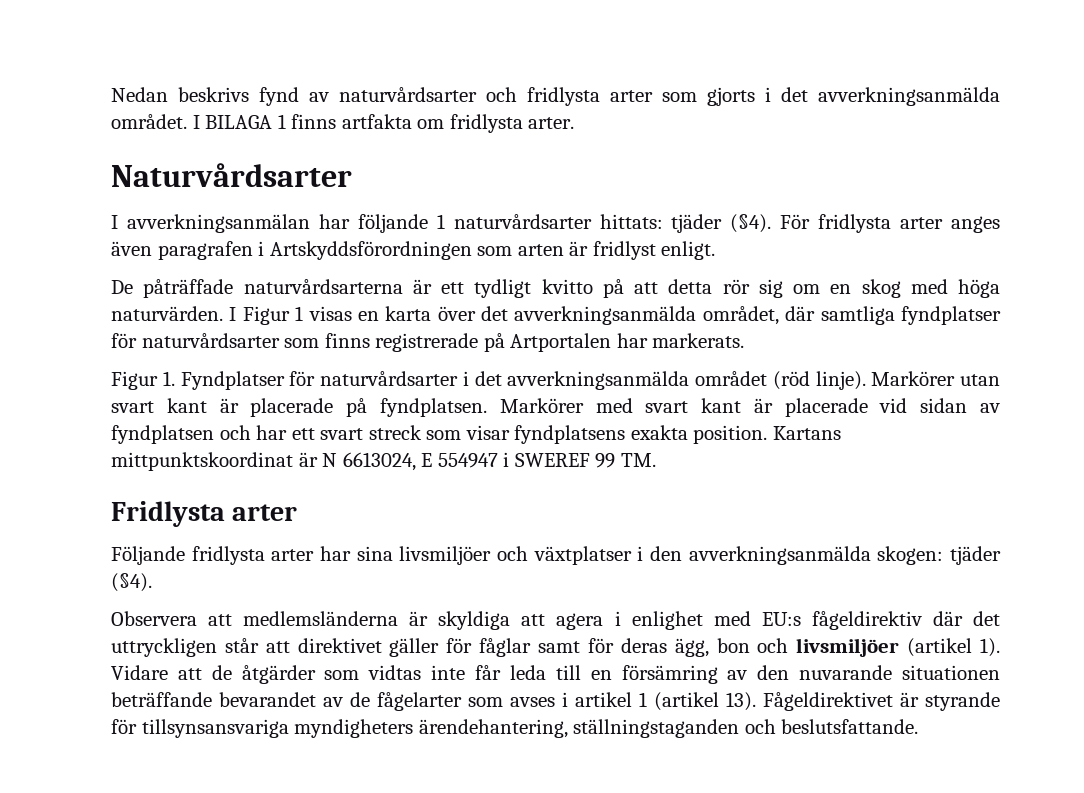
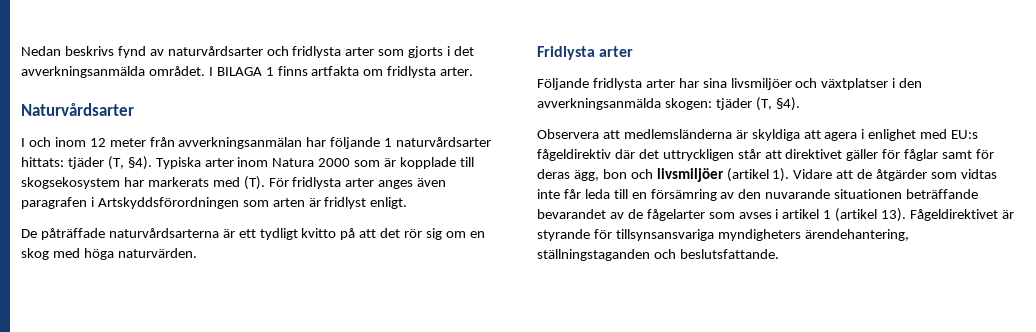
(118, 222) none -> [28,137,175,147] och inom 12 meter från
[730,214,772,233] (§4). -> [107,156,474,170] [21,176,265,190] (T, §4). Typiska arter inom Natura 2000 som är kopplade till skogsekosystem har markerats med (T).
[668,279,713,294] detta -> [380,228,401,238] det
[229,306,1001,325] [111,333,745,352] [111,371,1000,390] [111,398,1001,417] [111,425,841,444] [111,452,656,471] I Figur 1 visas en karta över det avverkningsanmälda området, där samtliga fyndplatser för naturvårdsarter som finns registrerade på Artportalen har markerats. // Figur 1. Fyndplatser för naturvårdsarter i det avverkningsanmälda området (röd linje). Markörer utan svart kant är placerade på fyndplatsen. Markörer med svart kant är placerade vid sidan av fyndplatsen och har ett svart streck som visar fyndplatsens exakta position. Kartans mittpunktskoordinat är N 6613024, E 554947 i SWEREF 99 TM. -> (197, 253) none
[111,573,152,592] (§4). -> [755,97,800,111] (T, §4).

